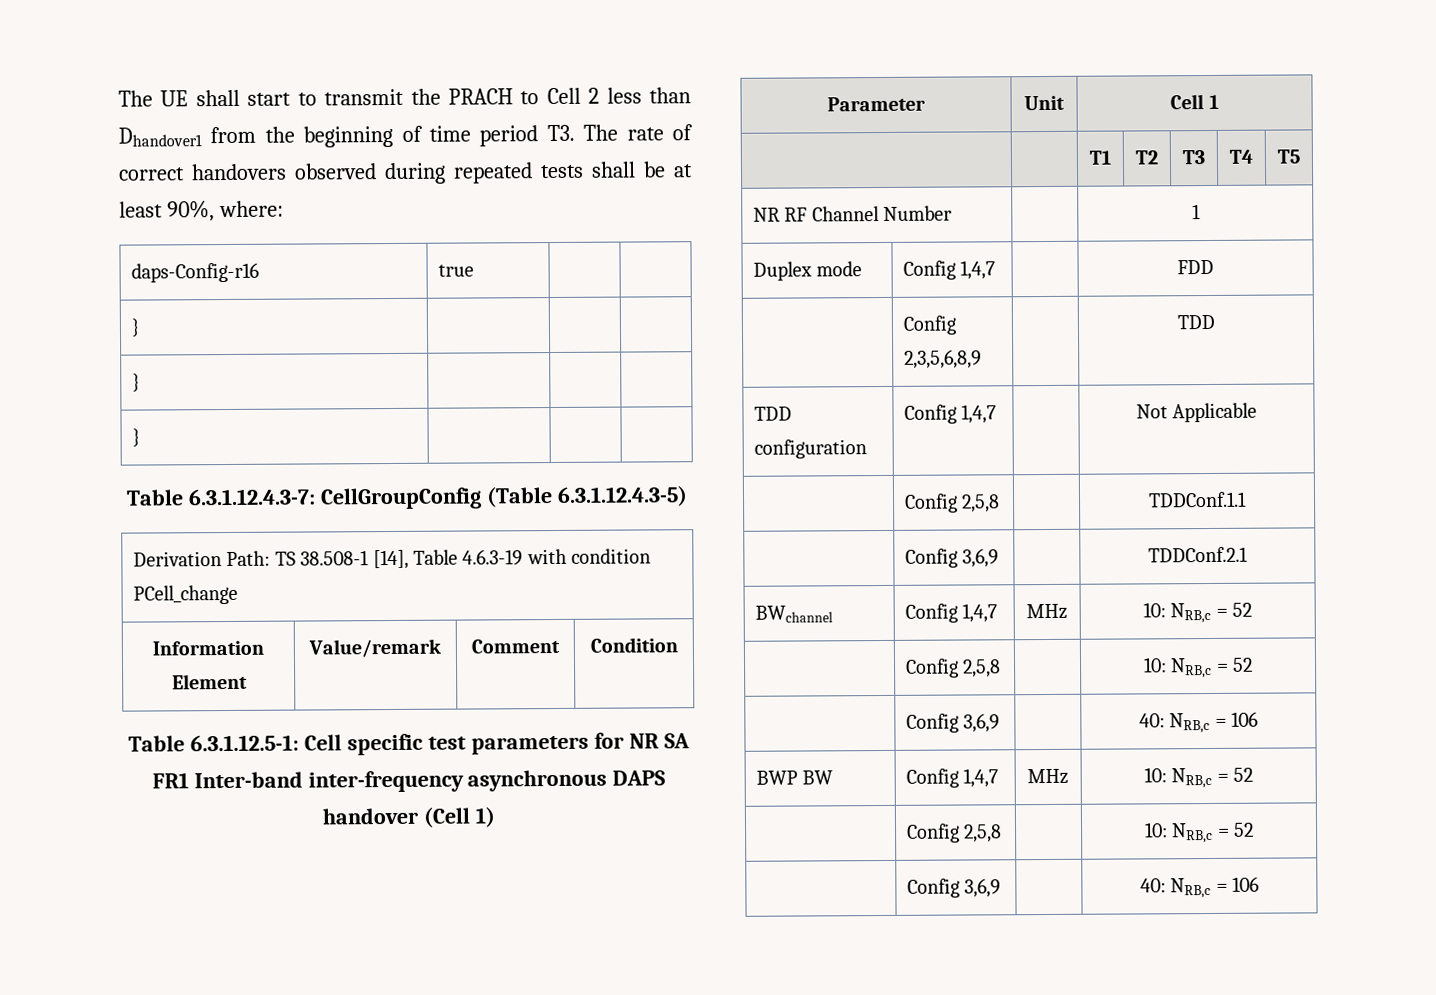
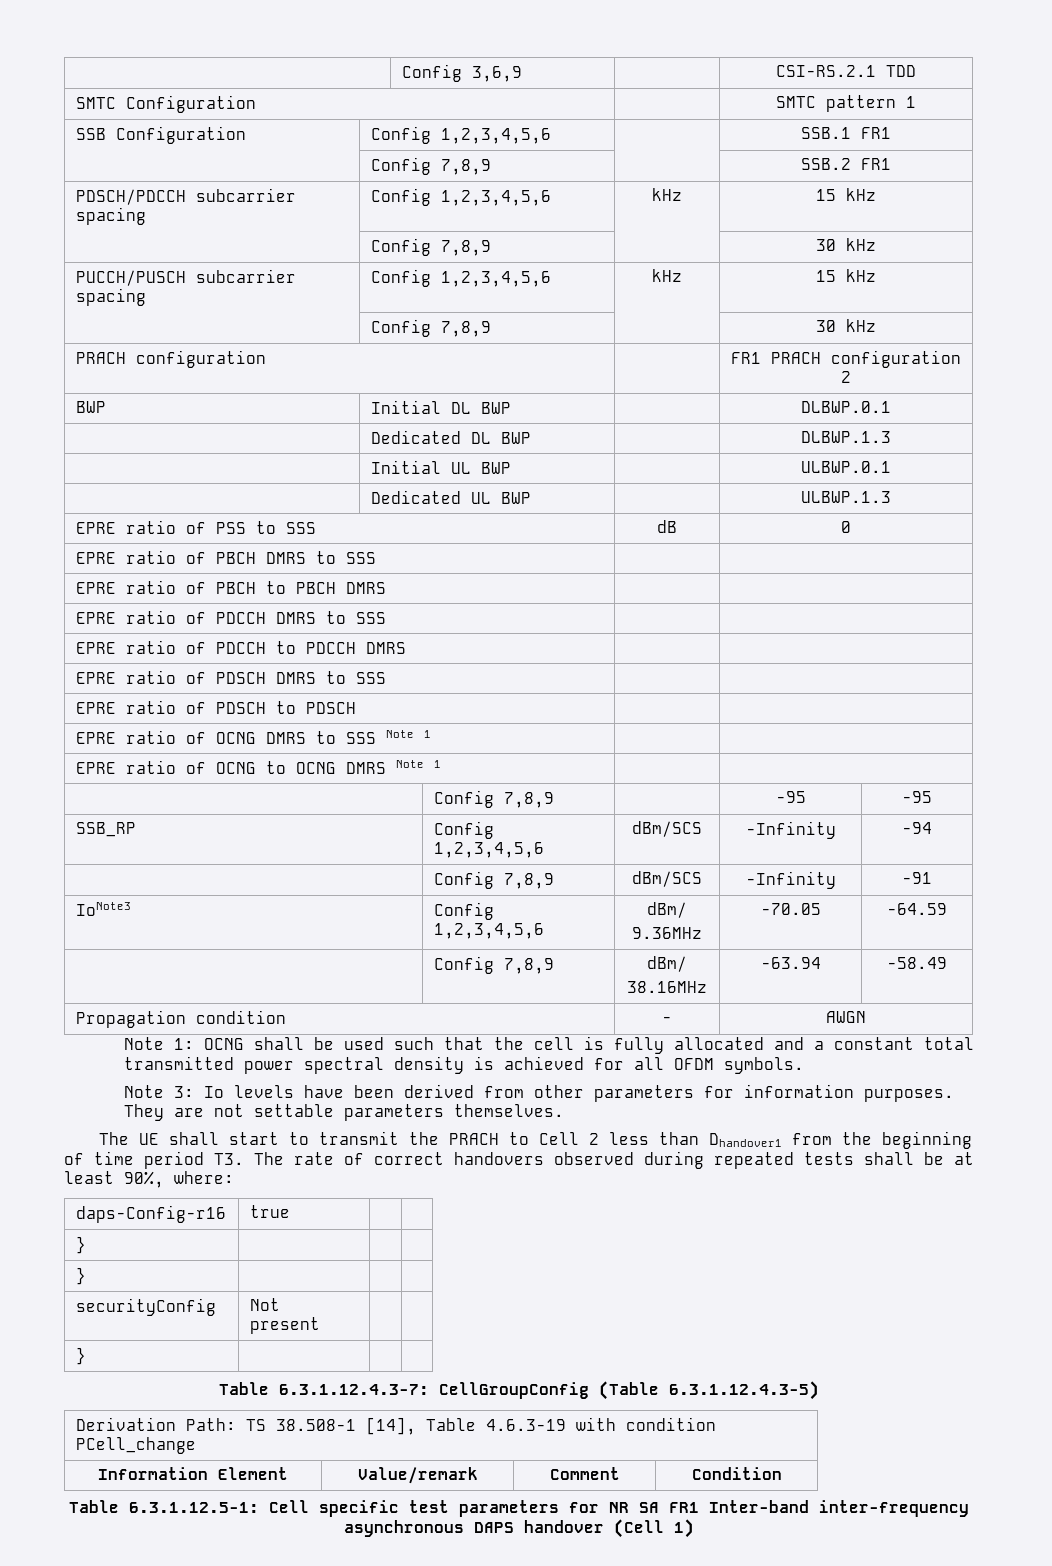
(118, 98) none -> [401,64,522,82] [776,65,916,77] [75,95,256,113] [776,95,916,112] [75,126,246,144] [370,126,551,144] [801,127,891,139] [370,157,491,175] [801,158,891,170] [75,188,296,205] [75,207,146,225] [370,188,551,206] [652,188,682,201] [816,188,876,201] [370,238,491,256] [816,238,876,251] [75,269,296,286] [75,288,146,306] [370,269,551,287] [652,269,682,282] [816,269,876,282] [370,319,491,337] [816,319,876,332] [75,350,266,368] [731,350,961,368] [841,371,851,383] [75,401,106,413] [370,400,511,414] [801,401,891,413] [370,430,531,444] [801,431,891,443] [370,460,511,474] [801,461,891,473] [370,490,531,504] [801,491,891,503] [75,520,316,534] [657,520,677,533] [841,521,851,533] [75,550,376,564] [75,580,386,594] [75,610,386,624] [75,640,406,654] [75,670,386,684] [75,700,356,714] [75,730,431,744] [75,760,441,774] [433,790,554,808] [775,791,806,803] [902,791,932,803] [75,822,136,837] [433,821,494,839] [433,842,544,858] [632,821,702,837] [745,821,836,839] [902,822,932,834] [433,871,554,889] [632,871,702,887] [745,871,836,889] [902,872,932,884] [75,902,131,916] [433,902,494,920] [433,923,544,939] [647,902,687,918] [632,927,702,939] [760,903,821,915] [887,903,947,915] [433,956,554,974] [647,956,687,972] [627,981,707,993] [760,957,821,969] [887,957,947,969] [75,1010,286,1028] [662,1016,672,1023] [826,1011,866,1023] [123,1036,974,1054] [123,1056,804,1074] [123,1084,954,1102] [123,1104,564,1121] | Config 3,6,9 | | CSI-RS.2.1 TDD // SMTC Configuration | | SMTC pattern 1 // SSB Configuration | Config 1,2,3,4,5,6 | | SSB.1 FR1 // | Config 7,8,9 | | SSB.2 FR1 // PDSCH/PDCCH subcarrier spacing | Config 1,2,3,4,5,6 | kHz | 15 kHz // | Config 7,8,9 | | 30 kHz // PUCCH/PUSCH subcarrier spacing | Config 1,2,3,4,5,6 | kHz | 15 kHz // | Config 7,8,9 | | 30 kHz // PRACH configuration | | FR1 PRACH configuration 2 // BWP | Initial DL BWP | | DLBWP.0.1 // | Dedicated DL BWP | | DLBWP.1.3 // | Initial UL BWP | | ULBWP.0.1 // | Dedicated UL BWP | | ULBWP.1.3 // EPRE ratio of PSS to SSS | dB | 0 // EPRE ratio of PBCH DMRS to SSS | | // EPRE ratio of PBCH to PBCH DMRS | | // EPRE ratio of PDCCH DMRS to SSS | | // EPRE ratio of PDCCH to PDCCH DMRS | | // EPRE ratio of PDSCH DMRS to SSS | | // EPRE ratio of PDSCH to PDSCH | | // EPRE ratio of OCNG DMRS to SSS Note 1 | | // EPRE ratio of OCNG to OCNG DMRS Note 1 | | // | Config 7,8,9 | | -95 | -95 // SSB_RP | Config 1,2,3,4,5,6 | dBm/SCS | -Infinity | -94 // | Config 7,8,9 | dBm/SCS | -Infinity | -91 // IoNote3 | Config 1,2,3,4,5,6 | dBm/ // 9.36MHz | -70.05 | -64.59 // | Config 7,8,9 | dBm/ // 38.16MHz | -63.94 | -58.49 // Propagation condition | - | AWGN // Note 1: OCNG shall be used such that the cell is fully allocated and a constant total transmitted power spectral density is achieved for all OFDM symbols. // Note 3: Io levels have been derived from other parameters for information purposes. They are not settable parameters themselves. //
(141, 382) none -> [75,1298,216,1316] [249,1298,280,1311] [249,1317,320,1334] // securityConfig | Not present | |
[827,96,926,112] [1024,95,1065,111] [1170,94,1219,110] [1089,150,1111,165] [1135,150,1158,165] [1182,150,1205,165] [1229,149,1253,164] [1277,149,1300,164] [752,205,953,222] [1191,204,1201,220] [752,261,863,281] [902,260,996,280] [1177,259,1214,275] [902,315,957,335] [903,349,982,369] [1176,314,1215,330] [753,406,792,421] [753,439,867,459] [903,404,997,424] [1135,402,1258,423] [903,493,1001,513] [1148,491,1247,508] [904,548,1000,568] [1148,546,1248,563] [754,605,833,623] [904,603,998,623] [1026,603,1068,620] [1142,602,1253,624] [904,658,1002,678] [1142,657,1254,679] [905,713,1001,733] [1138,711,1259,734] [755,770,834,785] [905,768,999,788] [1027,768,1069,785] [1143,767,1254,789] [905,823,1003,843] [1143,822,1255,844] [906,878,1002,898] [1139,876,1260,899] // Parameter | Unit | Cell 1 // | | T1 | T2 | T3 | T4 | T5 // NR RF Channel Number | | 1 // Duplex mode | Config 1,4,7 | | FDD // | Config 2,3,5,6,8,9 | | TDD // TDD configuration | Config 1,4,7 | | Not Applicable // | Config 2,5,8 | | TDDConf.1.1 // | Config 3,6,9 | | TDDConf.2.1 // BWchannel | Config 1,4,7 | MHz | 10: NRB,c = 52 // | Config 2,5,8 | | 10: NRB,c = 52 // | Config 3,6,9 | | 40: NRB,c = 106 // BWP BW | Config 1,4,7 | MHz | 10: NRB,c = 52 // | Config 2,5,8 | | 10: NRB,c = 52 // | Config 3,6,9 | | 40: NRB,c = 106 -> (694, 1528) none

